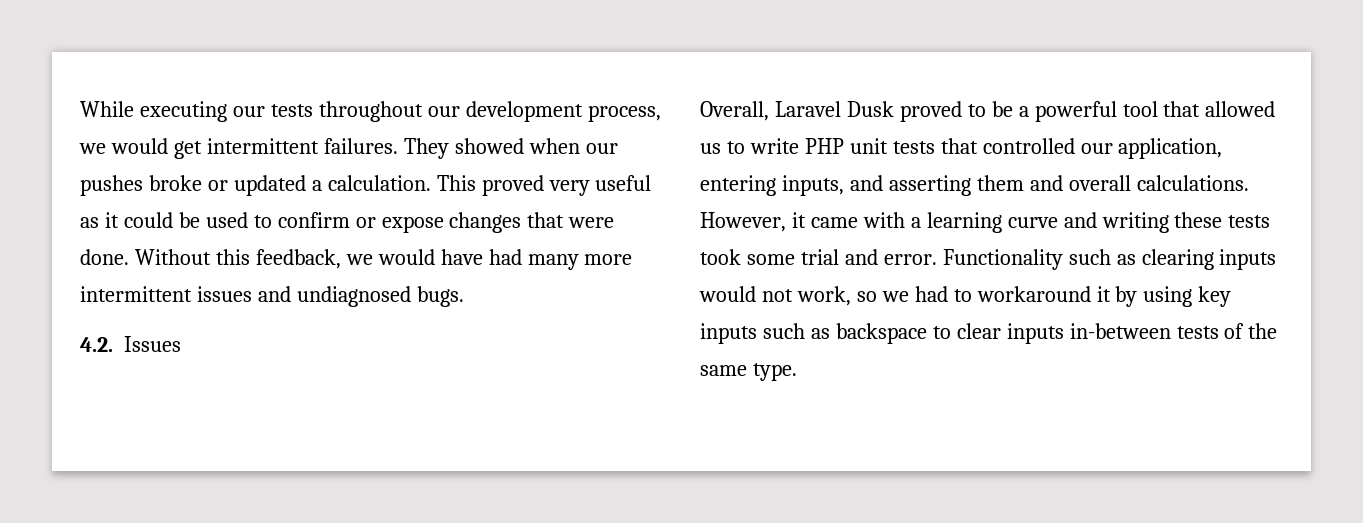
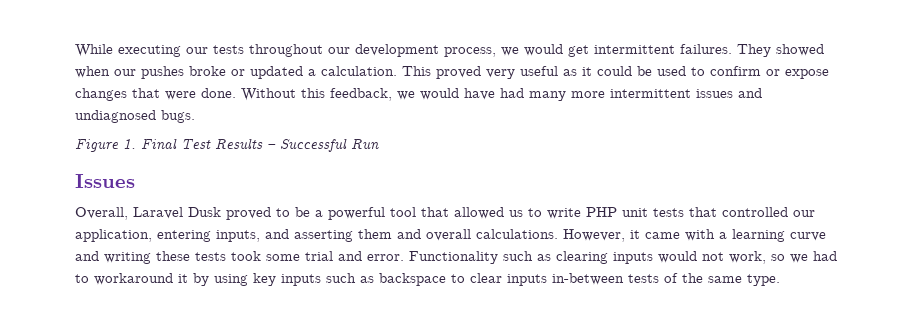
[80,337,113,352] 4.2. -> [75,138,379,152] Figure 1. Final Test Results – Successful Run //

